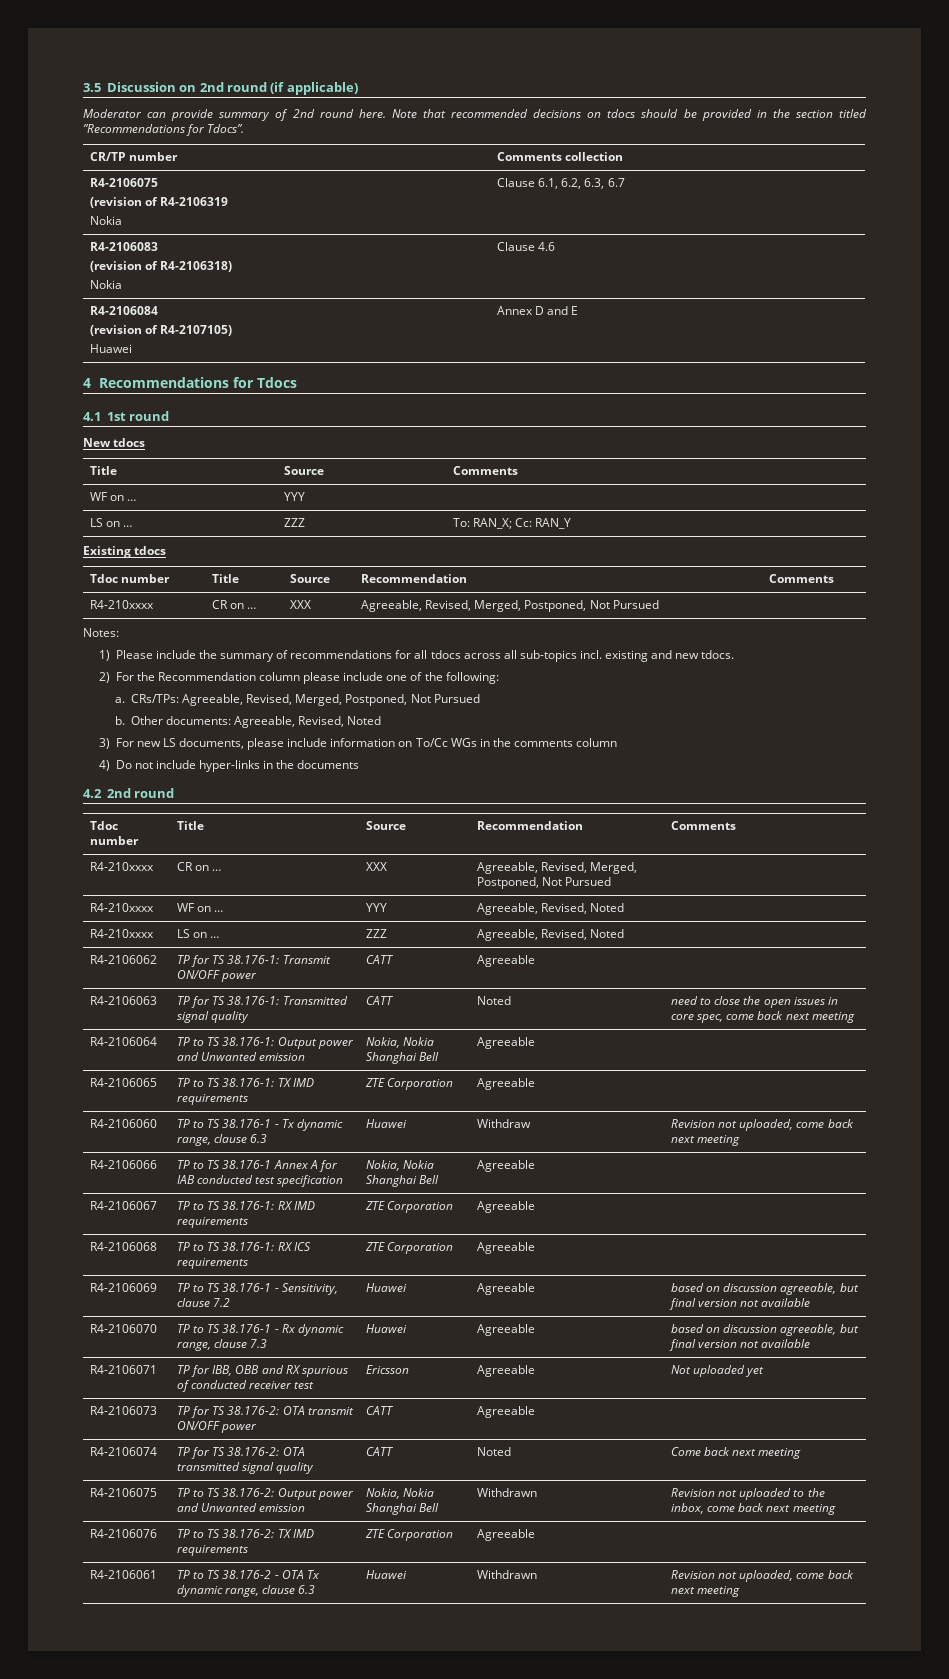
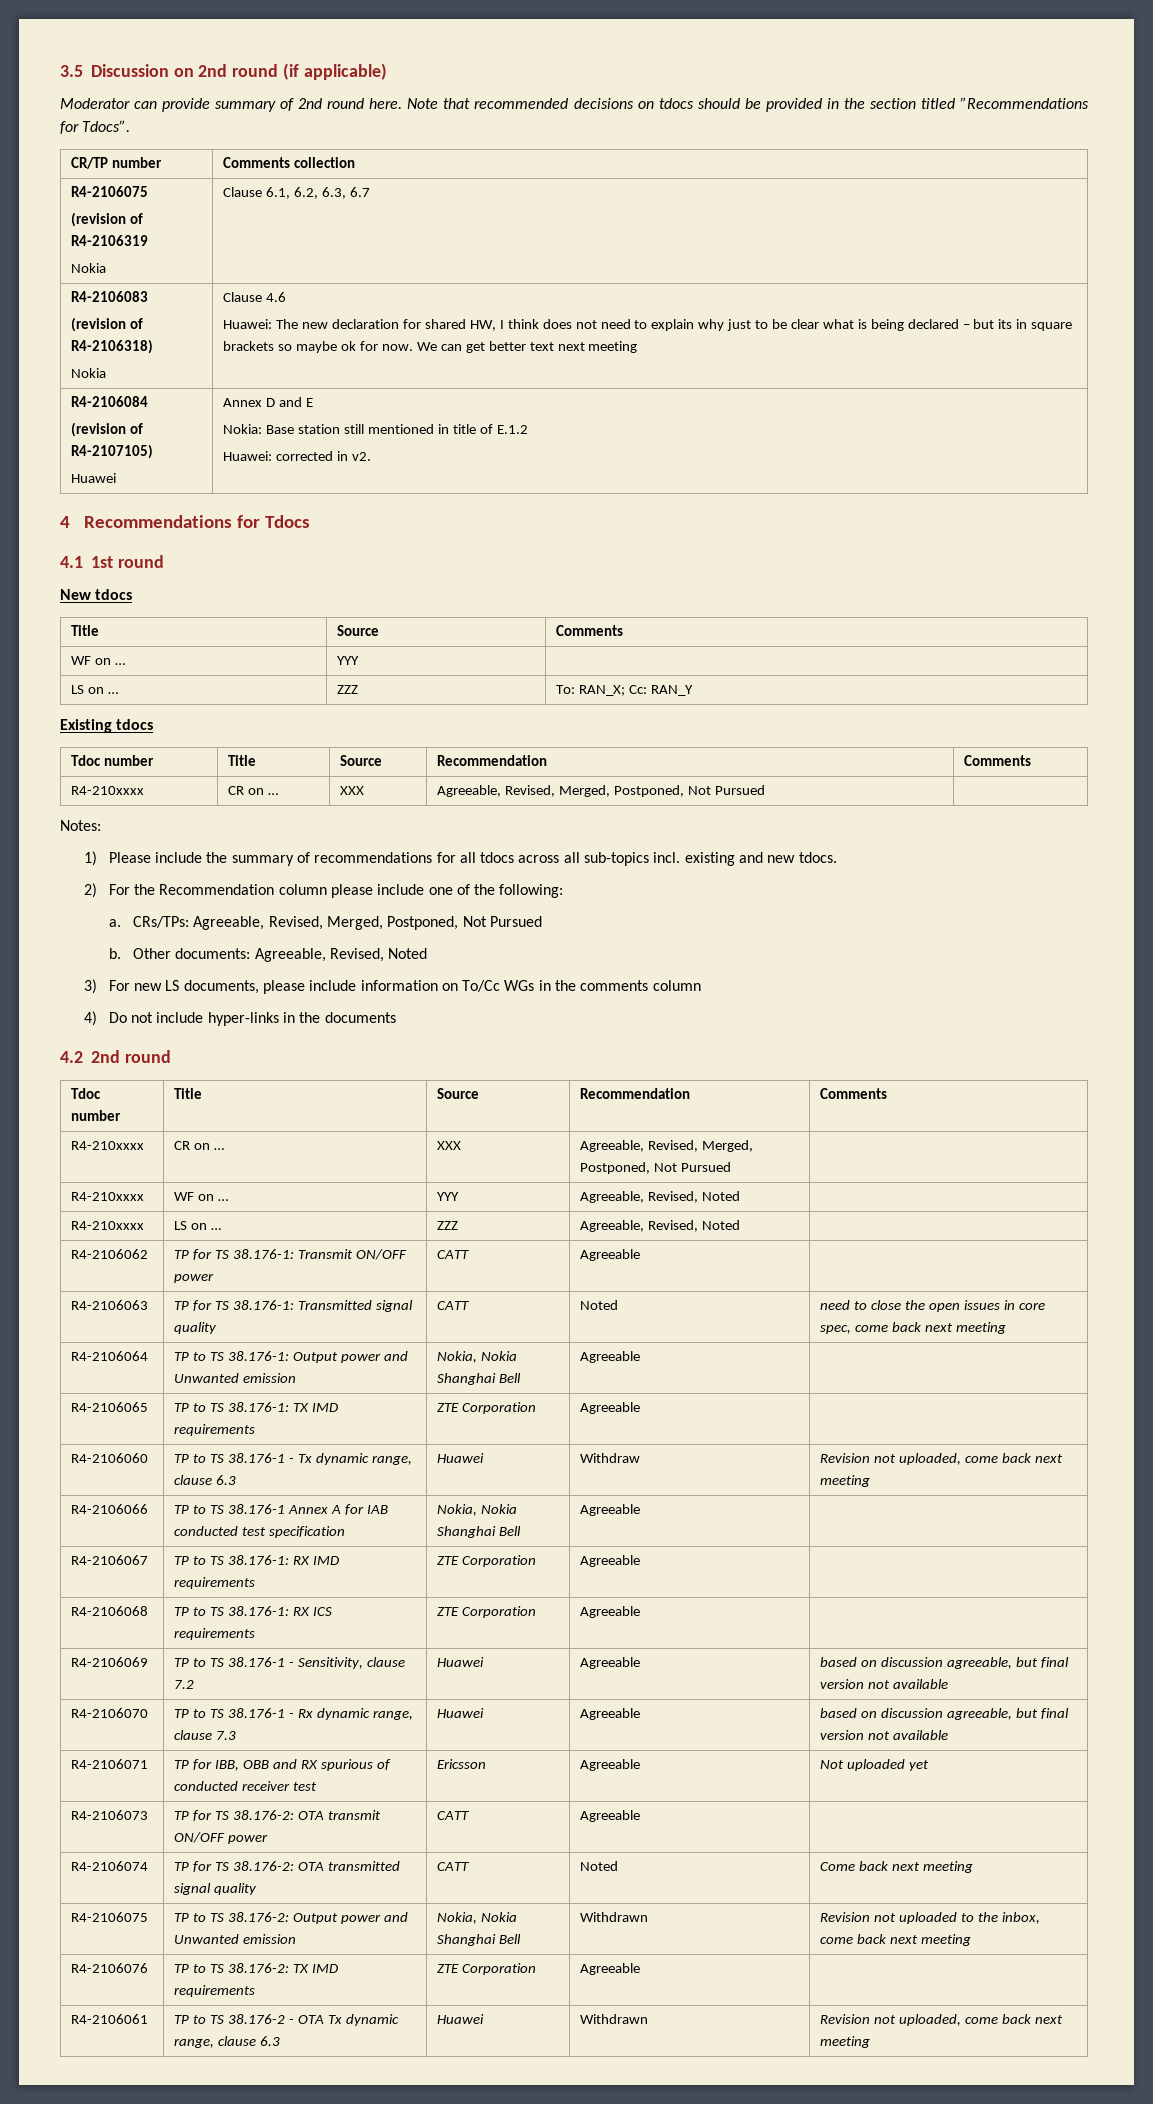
(556, 246) none -> [223,319,1073,331] [223,341,638,353] // Huawei: The new declaration for shared HW, I think does not need to explain why just to be clear what is being declared – but its in square brackets so maybe ok for now. We can get better text next meeting
(579, 310) none -> [223,424,528,434] [223,451,372,461] // Nokia: Base station still mentioned in title of E.1.2 // Huawei: corrected in v2.

